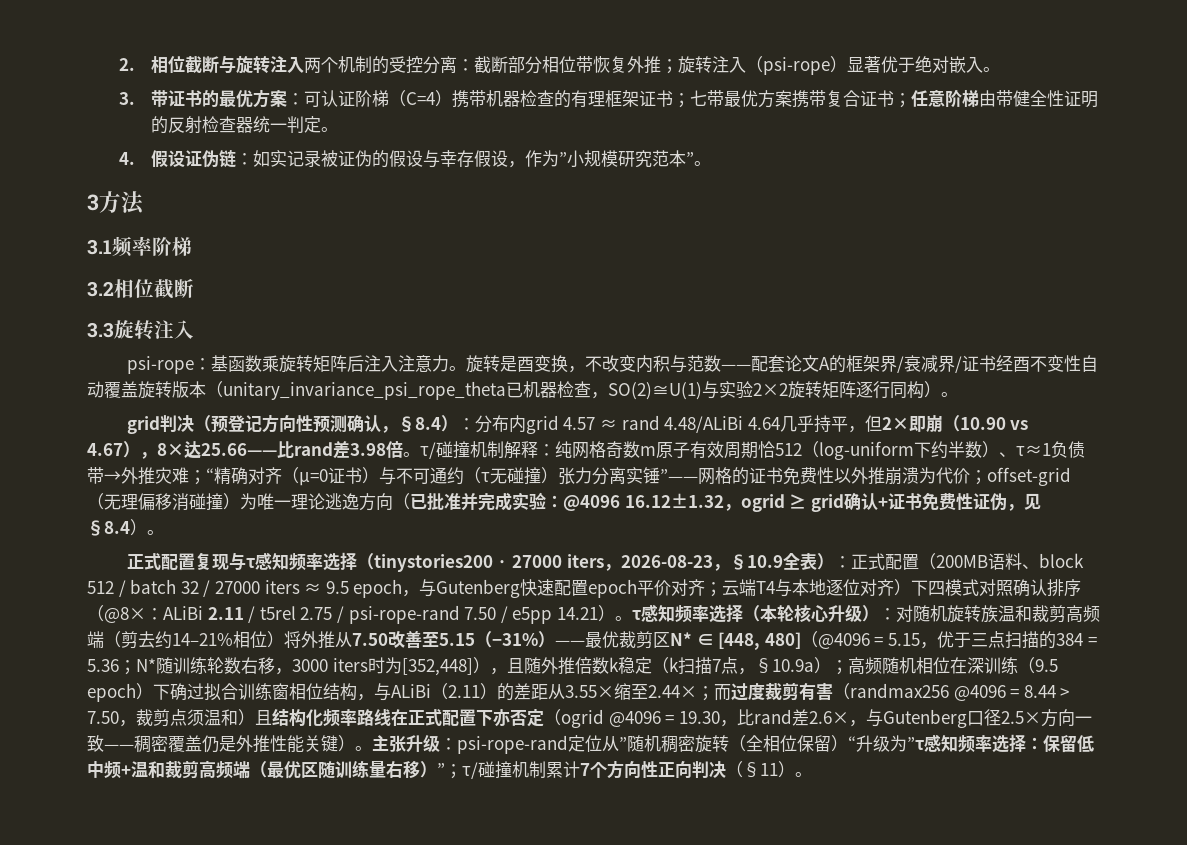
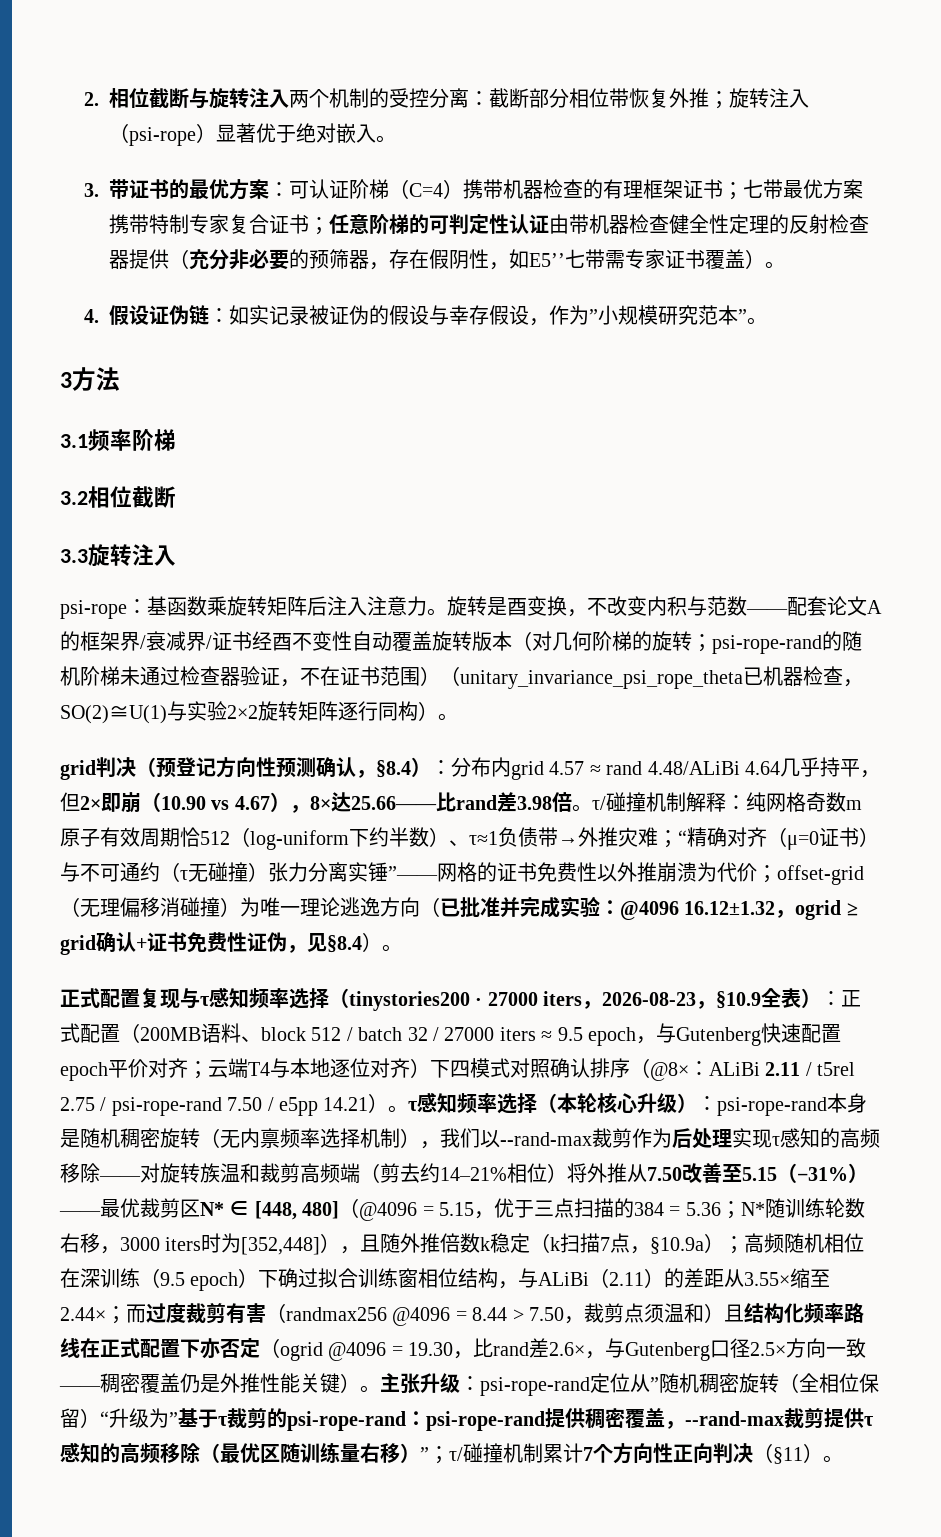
(827, 98) none -> [148,214,229,234] 特制专家
[979,90,1099,108] [151,116,322,134] 由带健全性证明的反射检查器统一判定 -> [408,214,869,235] [108,249,765,270] 的可判定性认证由带机器检查健全性定理的反射检查器提供（充分非必要的预筛器，存在假阴性，如E5’’七带需专家证书覆盖）
(223, 389) none -> [532,631,862,654] [60,666,460,687] 对几何阶梯的旋转；psi-rope-rand的随机阶梯未通过检查器验证，不在证书范围）（
[895,605,947,622] 对随机 -> [717,1093,868,1116] [60,1128,880,1149] [60,1163,160,1183] psi-rope-rand本身是随机稠密旋转（无内禀频率选择机制），我们以--rand-max裁剪作为后处理实现τ感知的高频移除——对
[907,734,1094,753] [87,760,250,779] ”τ感知频率选择：保留低中频+温和裁剪高频端 -> [169,1408,873,1431] [60,1442,200,1463] ”基于τ裁剪的psi-rope-rand：psi-rope-rand提供稠密覆盖，--rand-max裁剪提供τ感知的高频移除

